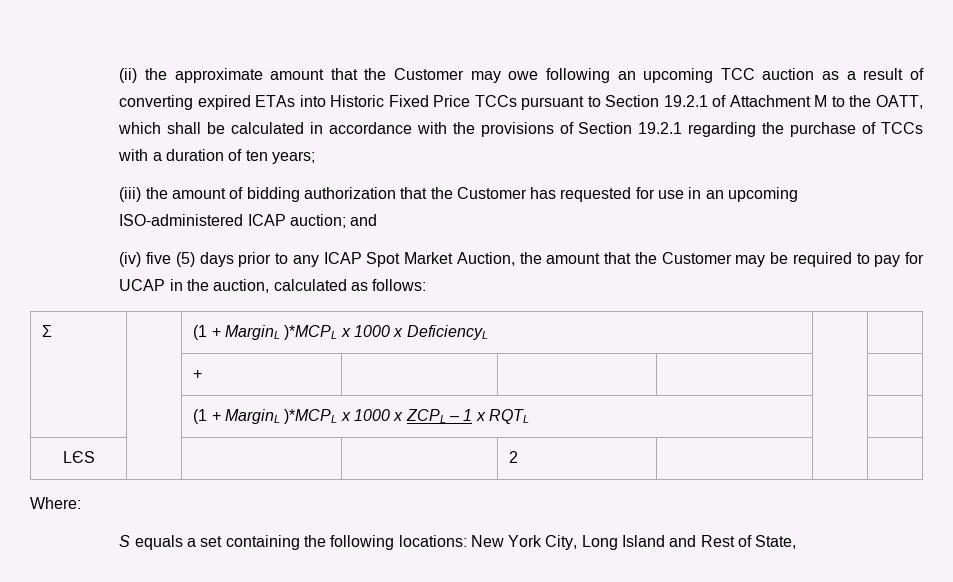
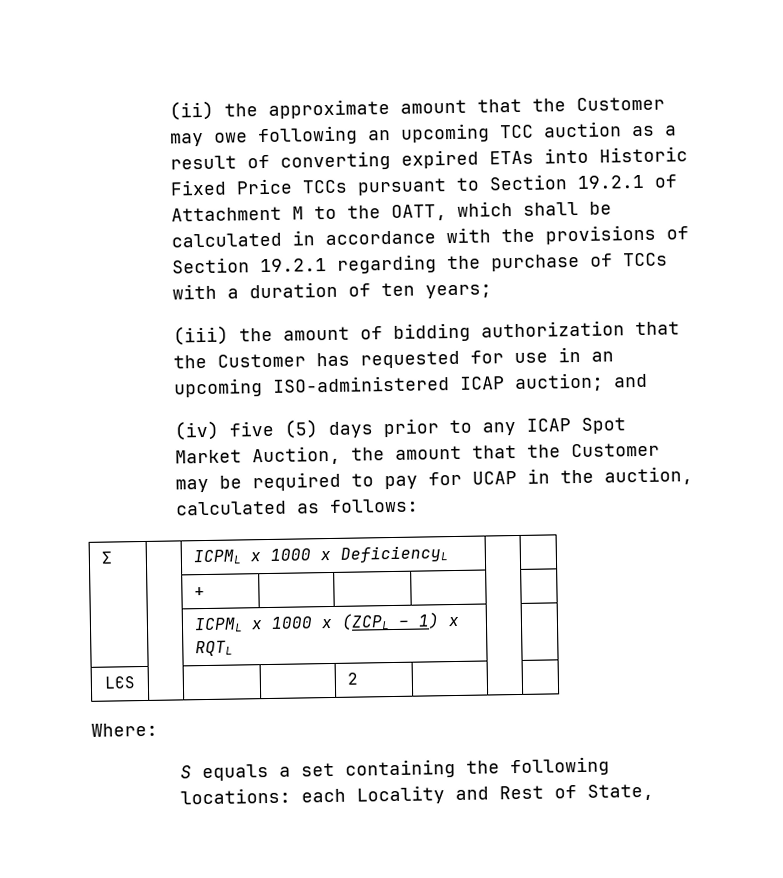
[193,325,338,340] (1 + MarginL )*MCPL -> [193,549,242,565] ICPML
[193,409,473,424] (1 + MarginL )*MCPL x 1000 x ZCPL – 1 -> [194,612,441,633] ICPML x 1000 x (ZCPL – 1)
[470,535,666,550] New York City, Long Island -> [300,785,445,805] each Locality

